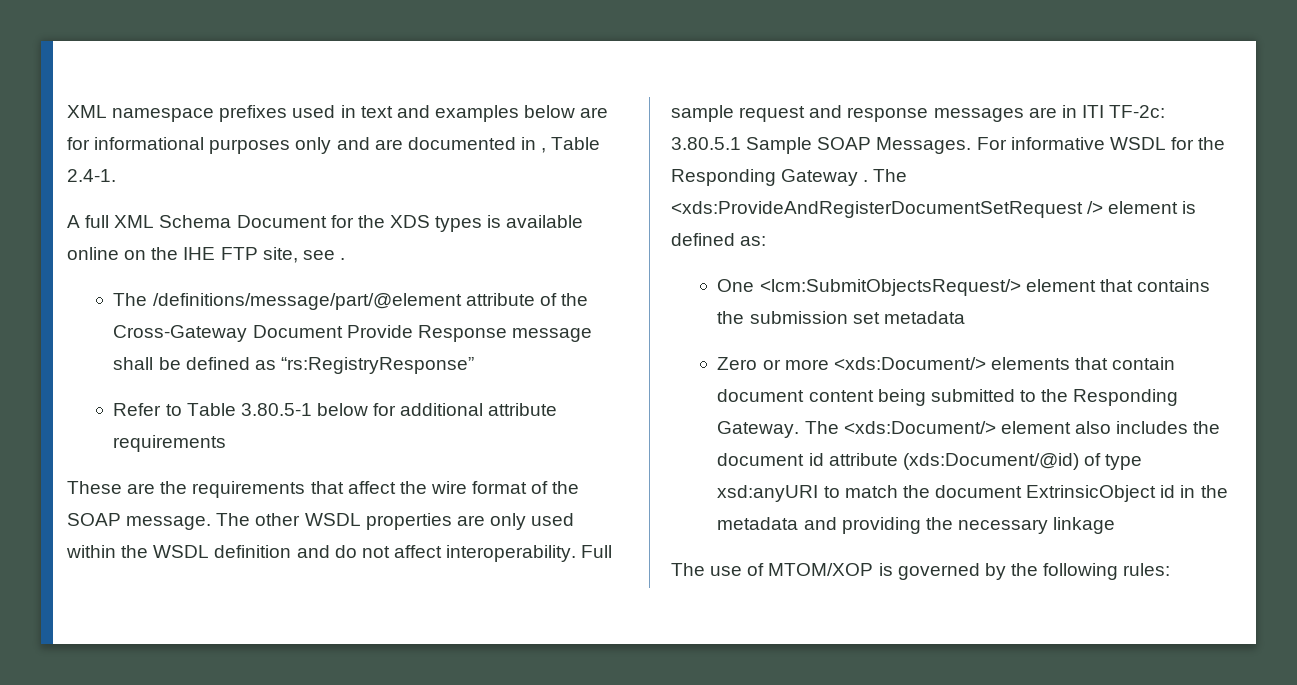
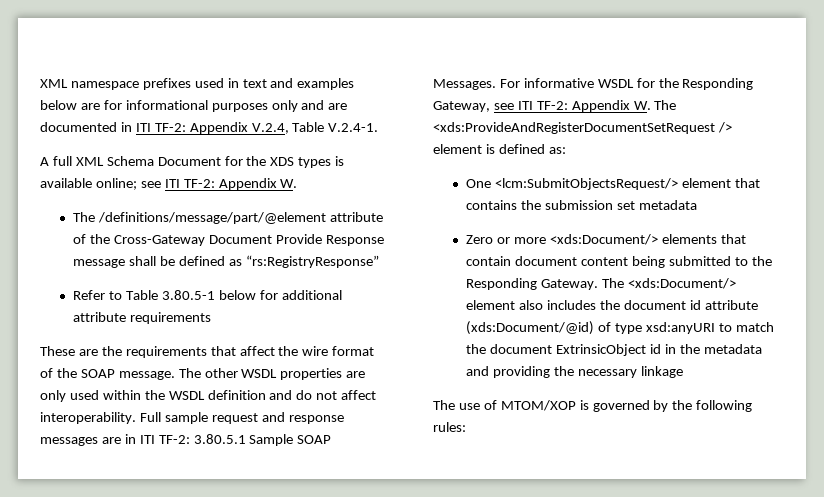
[541,137,601,153] [67,169,116,182] , Table 2.4-1. -> [135,122,379,134] ITI TF-2: Appendix V.2.4, Table V.2.4-1.
[67,247,345,263] online on the IHE FTP site, see . -> [95,178,298,190] online; see ITI TF-2: Appendix W.
[1109,105,1166,118] TF-2c: -> [158,435,190,444] TF-2:
[781,169,869,186] Gateway . -> [433,100,651,112] Gateway, see ITI TF-2: Appendix W.

